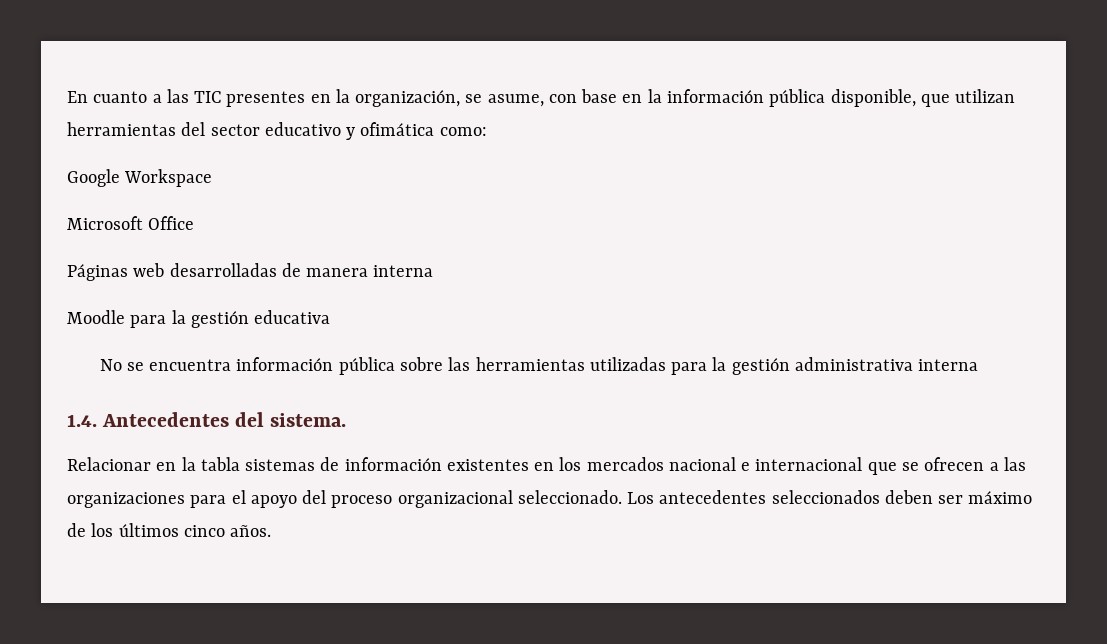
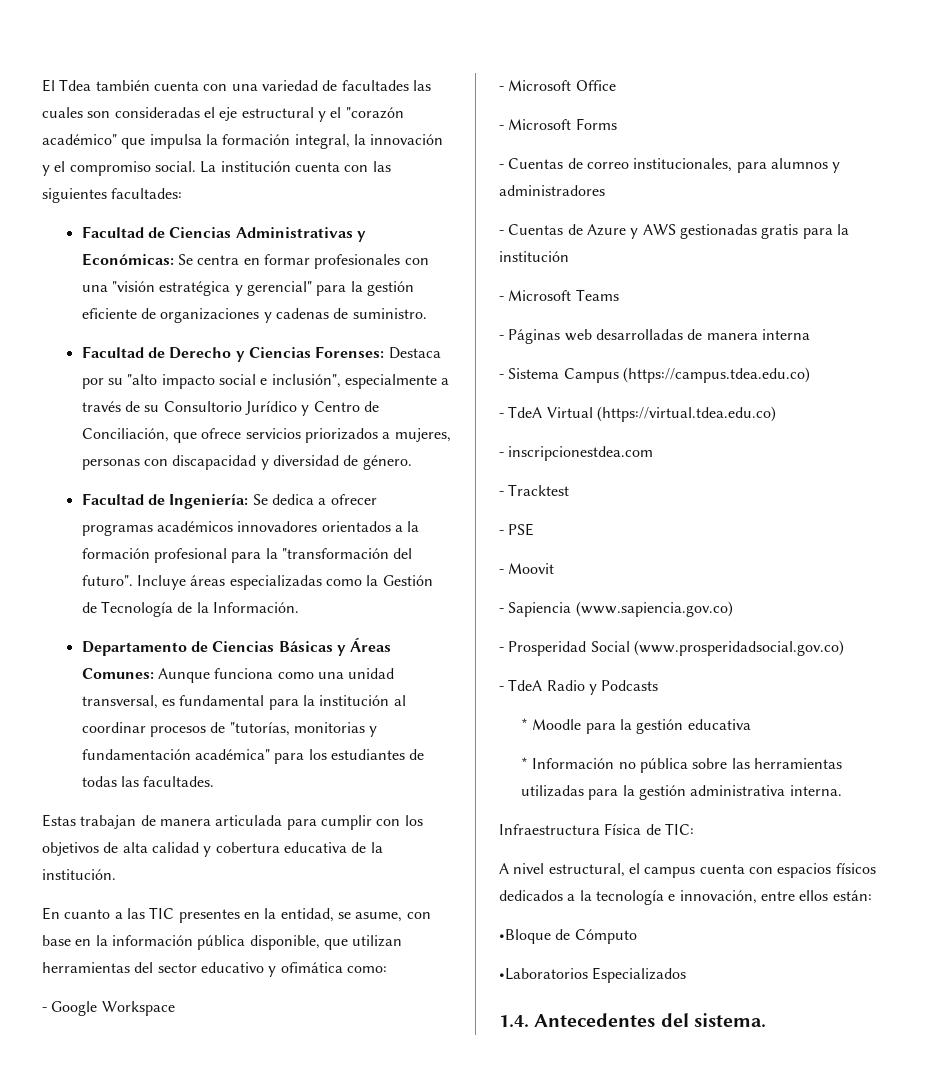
(67, 97) none -> [42,79,431,92] [42,107,404,122] [42,134,444,149] [42,161,391,176] [42,188,183,203] [81,226,367,242] [81,253,429,269] [81,281,414,296] [81,308,427,323] [81,346,441,362] [81,374,450,389] [81,401,379,416] [81,428,451,443] [81,455,412,470] [81,493,377,509] [81,521,420,536] [81,548,413,563] [81,575,433,590] [81,601,300,617] [81,637,392,656] [81,668,395,683] [81,695,406,710] [81,722,378,737] [81,749,425,764] [81,776,215,787] [42,814,423,830] [42,842,383,857] [42,869,116,880] El Tdea también cuenta con una variedad de facultades las cuales son consideradas el eje estructural y el "corazón académico" que impulsa la formación integral, la innovación y el compromiso social. La institución cuenta con las siguientes facultades: // Facultad de Ciencias Administrativas y Económicas: Se centra en formar profesionales con una "visión estratégica y gerencial" para la gestión eficiente de organizaciones y cadenas de suministro. // Facultad de Derecho y Ciencias Forenses: Destaca por su "alto impacto social e inclusión", especialmente a través de su Consultorio Jurídico y Centro de Conciliación, que ofrece servicios priorizados a mujeres, personas con discapacidad y diversidad de género. // Facultad de Ingeniería: Se dedica a ofrecer programas académicos innovadores orientados a la formación profesional para la "transformación del futuro". Incluye áreas especializadas como la Gestión de Tecnología de la Información. // Departamento de Ciencias Básicas y Áreas Comunes: Aunque funciona como una unidad transversal, es fundamental para la institución al coordinar procesos de "tutorías, monitorias y fundamentación académica" para los estudiantes de todas las facultades. // Estas trabajan de manera articulada para cumplir con los objetivos de alta calidad y cobertura educativa de la institución. //
[355,90,461,107] organización, -> [280,908,334,922] entidad,
(487, 131) none -> [42,1007,47,1012] -
(213, 178) none -> [499,86,504,91] -
(195, 223) none -> [499,118,617,130] [499,158,841,173] [499,185,605,196] [499,224,849,239] [499,251,569,262] [499,289,619,301] [499,335,504,340] - Microsoft Forms // - Cuentas de correo institucionales, para alumnos y administradores // - Cuentas de Azure y AWS gestionadas gratis para la institución // - Microsoft Teams // -
(434, 271) none -> [499,367,810,383] [499,406,776,422] [499,446,654,461] [499,484,570,496] [499,523,535,536] [499,563,555,574] [499,601,733,617] [499,640,844,656] [499,679,659,695] [521,718,529,730] - Sistema Campus (https://campus.tdea.edu.co) // - TdeA Virtual (https://virtual.tdea.edu.co) // - inscripcionestdea.com // - Tracktest // - PSE // - Moovit // - Sapiencia (www.sapiencia.gov.co) // - Prosperidad Social (www.prosperidadsocial.gov.co) // - TdeA Radio y Podcasts // *
[99,357,334,371] No se encuentra información -> [521,757,636,769] * Información no
[918,359,979,371] [67,412,347,427] [67,457,1026,475] [67,490,1033,508] [67,523,272,537] interna // 1.4. Antecedentes del sistema. // Relacionar en la tabla sistemas de información existentes en los mercados nacional e internacional que se ofrecen a las organizaciones para el apoyo del proceso organizacional seleccionado. Los antecedentes seleccionados deben ser máximo de los últimos cinco años. -> [789,785,842,796] [499,823,694,835] [499,863,876,878] [499,890,872,905] [499,929,637,944] [499,967,687,983] [499,1013,767,1027] interna. // Infraestructura Física de TIC: // A nivel estructural, el campus cuenta con espacios físicos dedicados a la tecnología e innovación, entre ellos están: // •Bloque de Cómputo // •Laboratorios Especializados // 1.4. Antecedentes del sistema.

